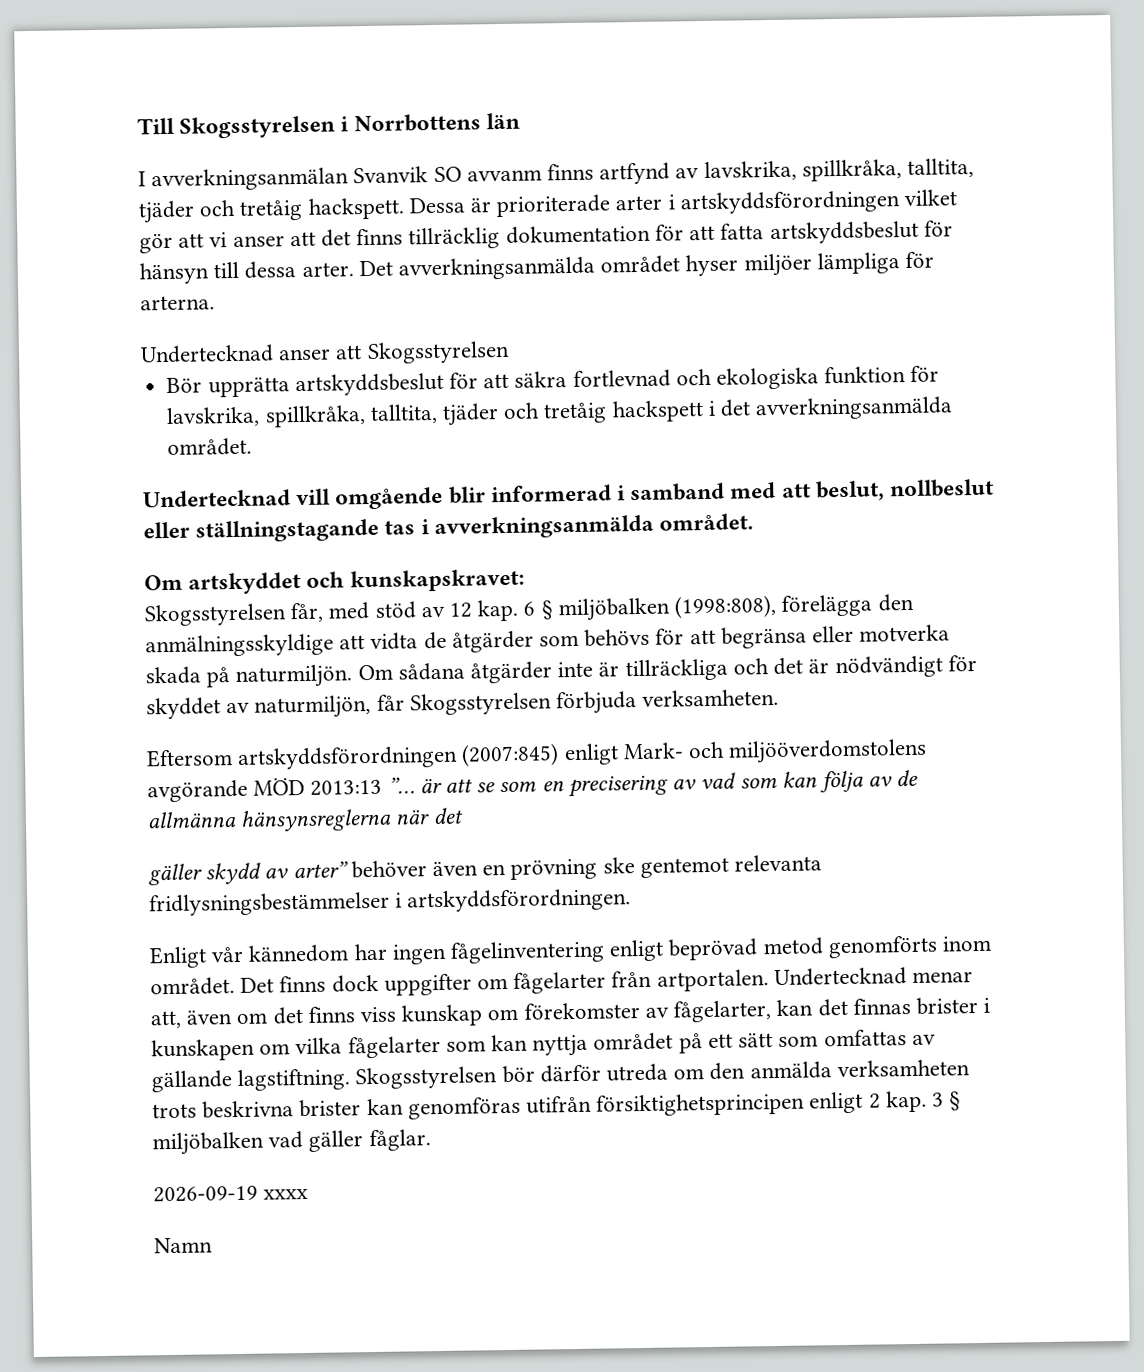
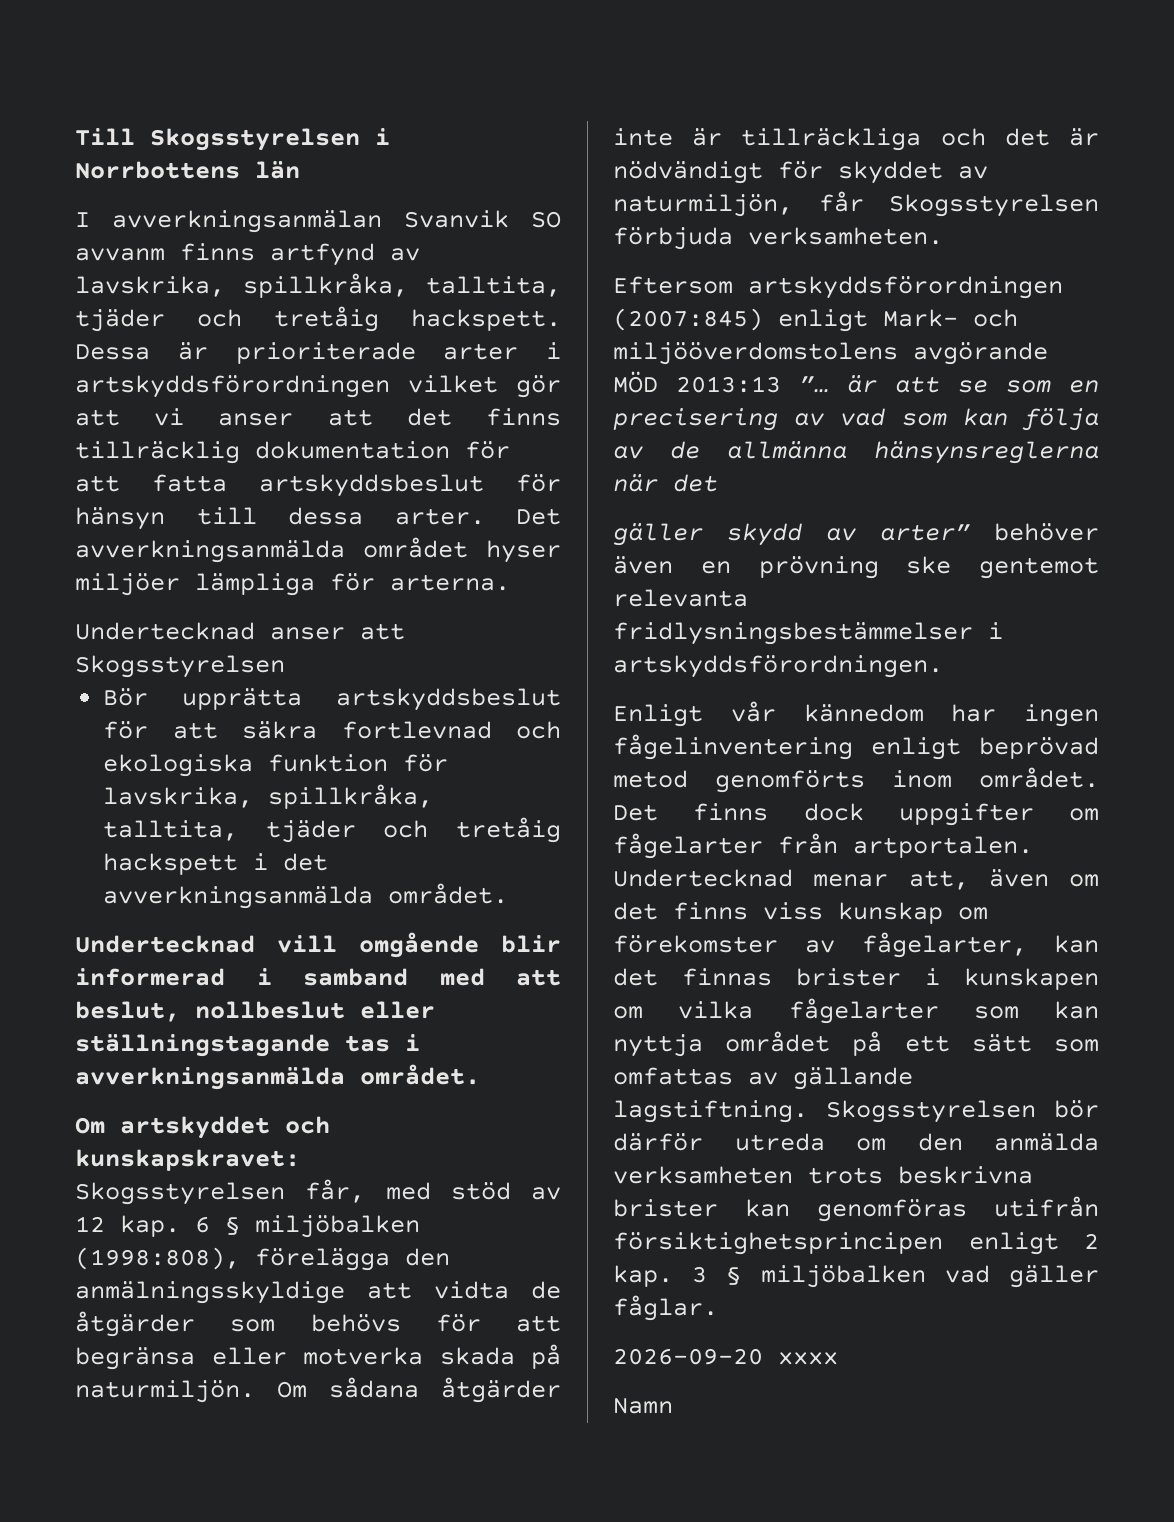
[153,1185,258,1203] 2026-09-19 -> [613,1348,763,1365] 2026-09-20

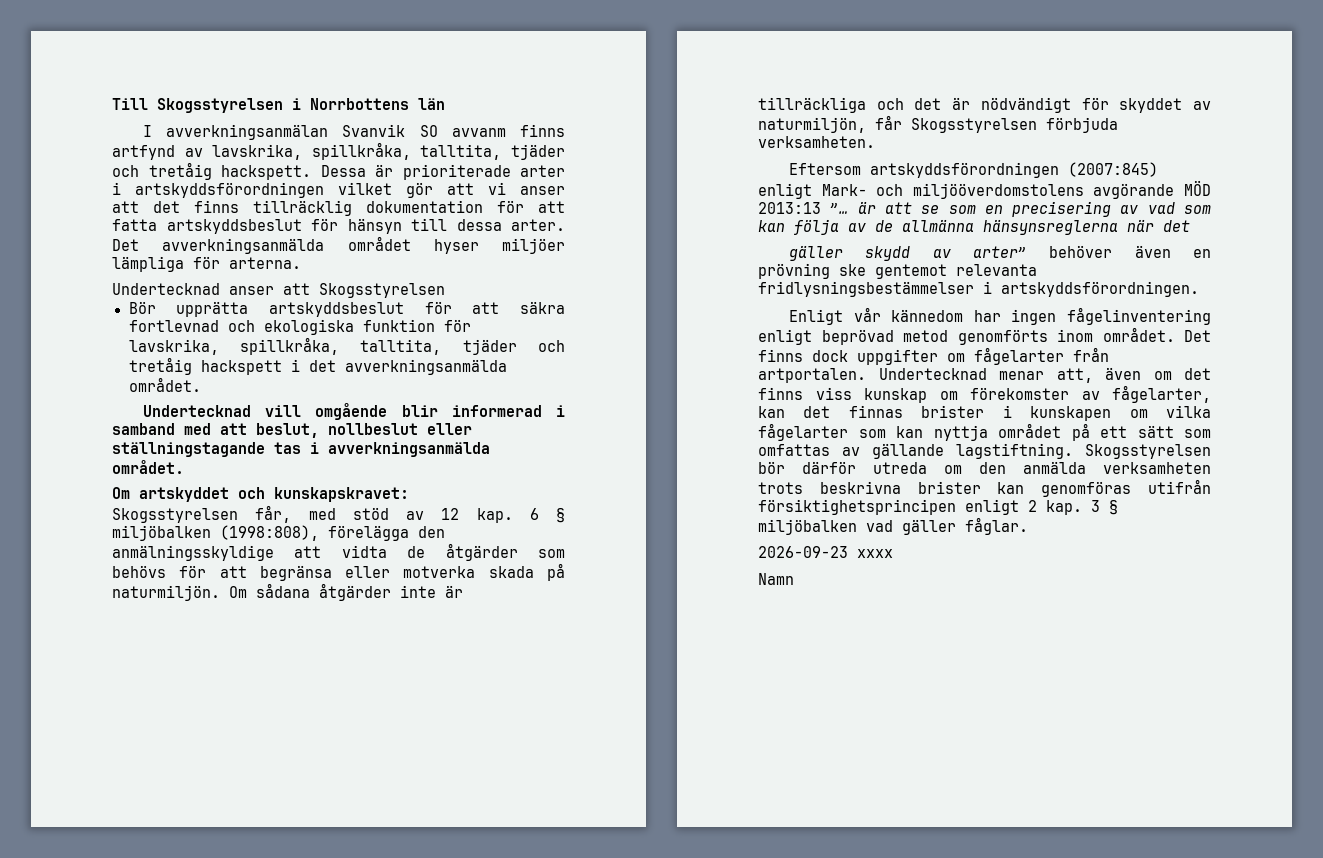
[613,1348,763,1365] 2026-09-20 -> [758,546,848,558] 2026-09-23

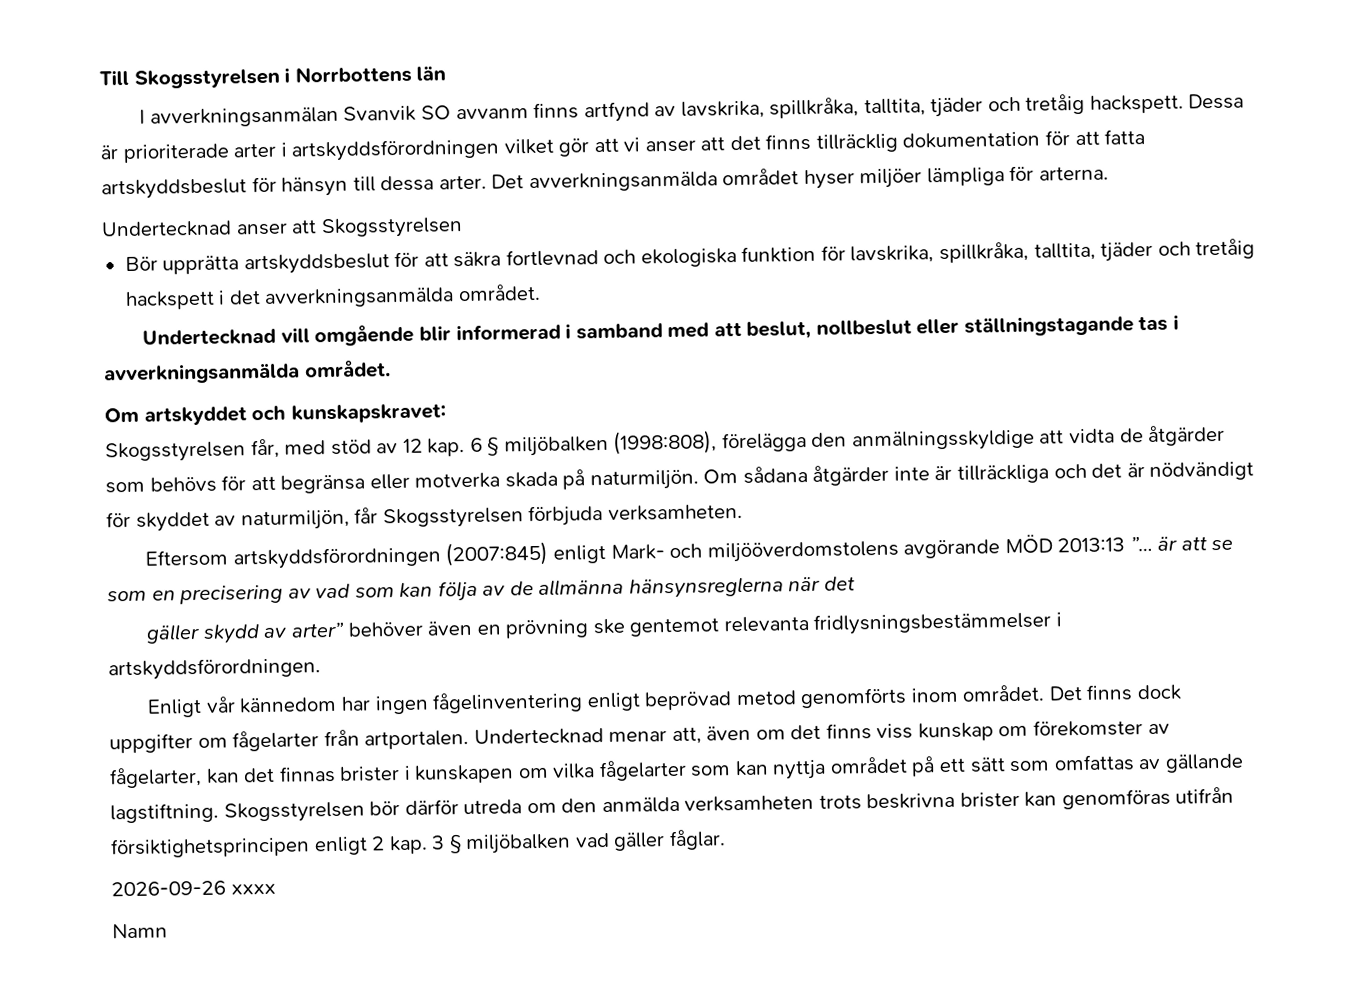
[758,546,848,558] 2026-09-23 -> [111,880,226,897] 2026-09-26

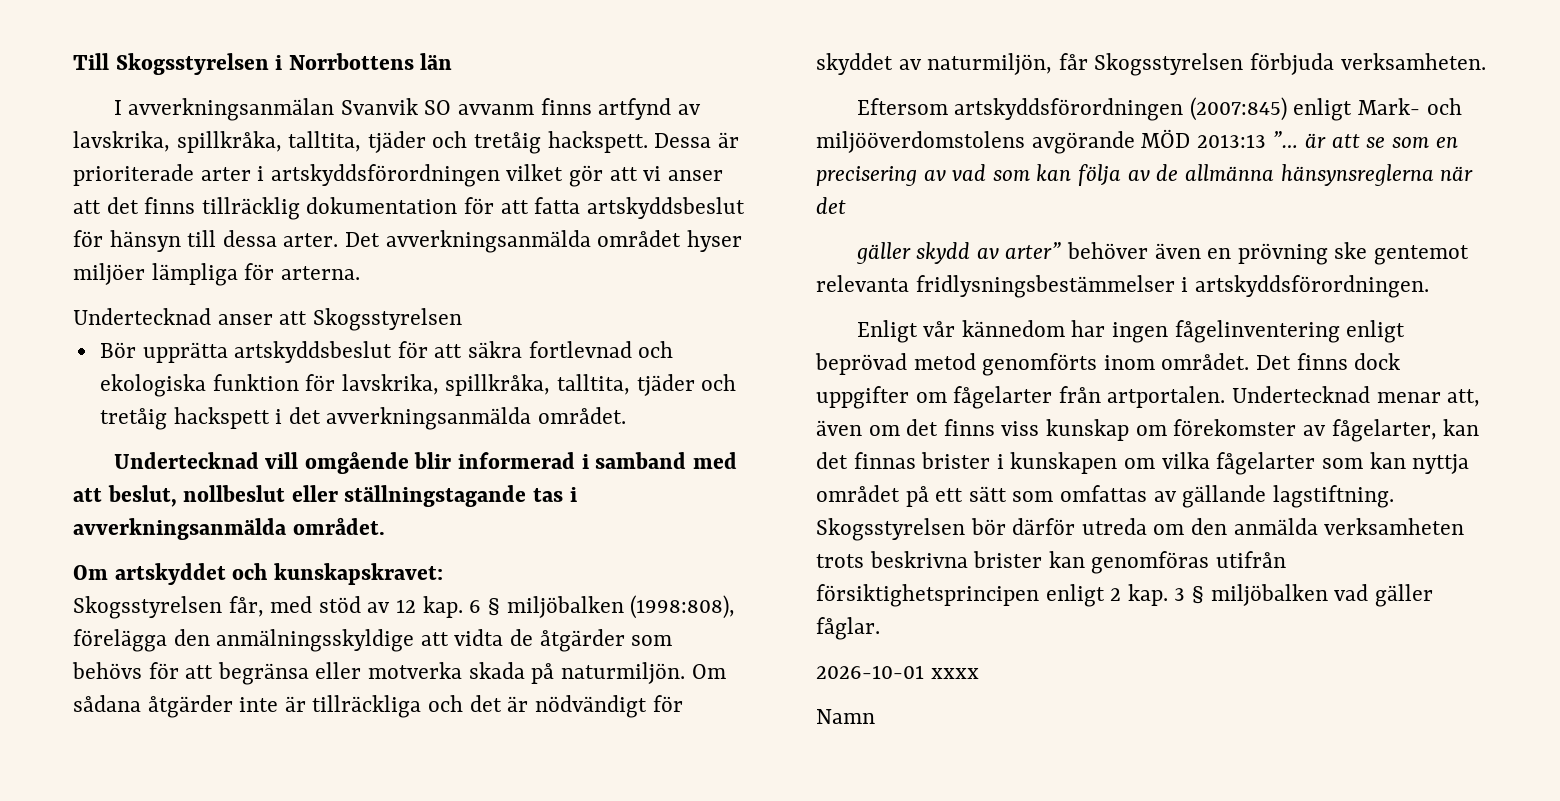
[111,880,226,897] 2026-09-26 -> [816,665,924,679] 2026-10-01

